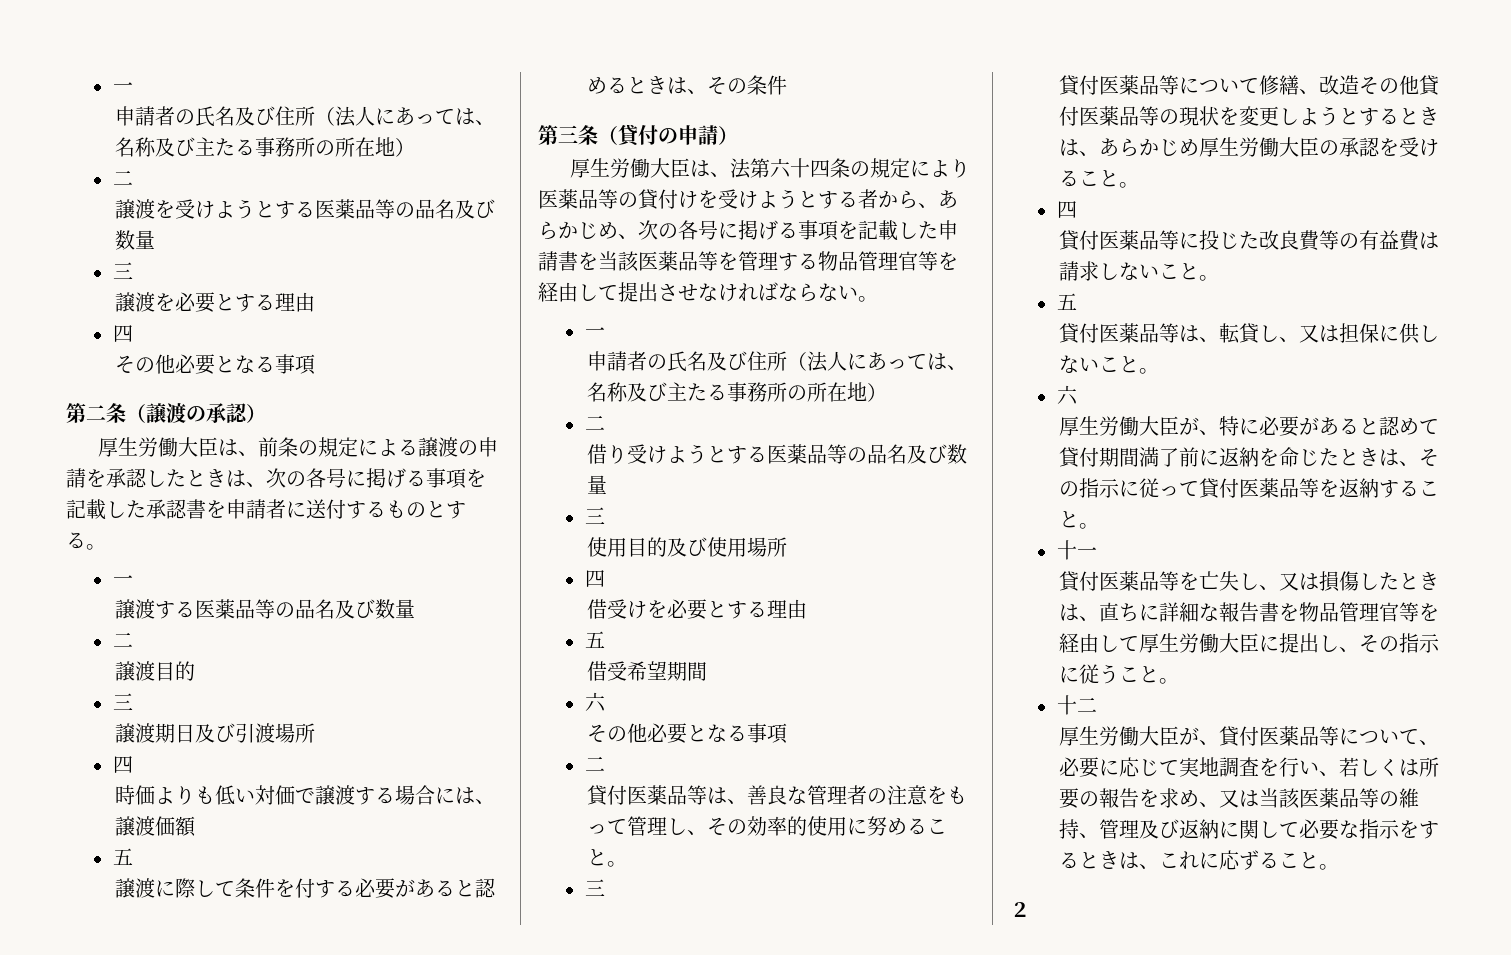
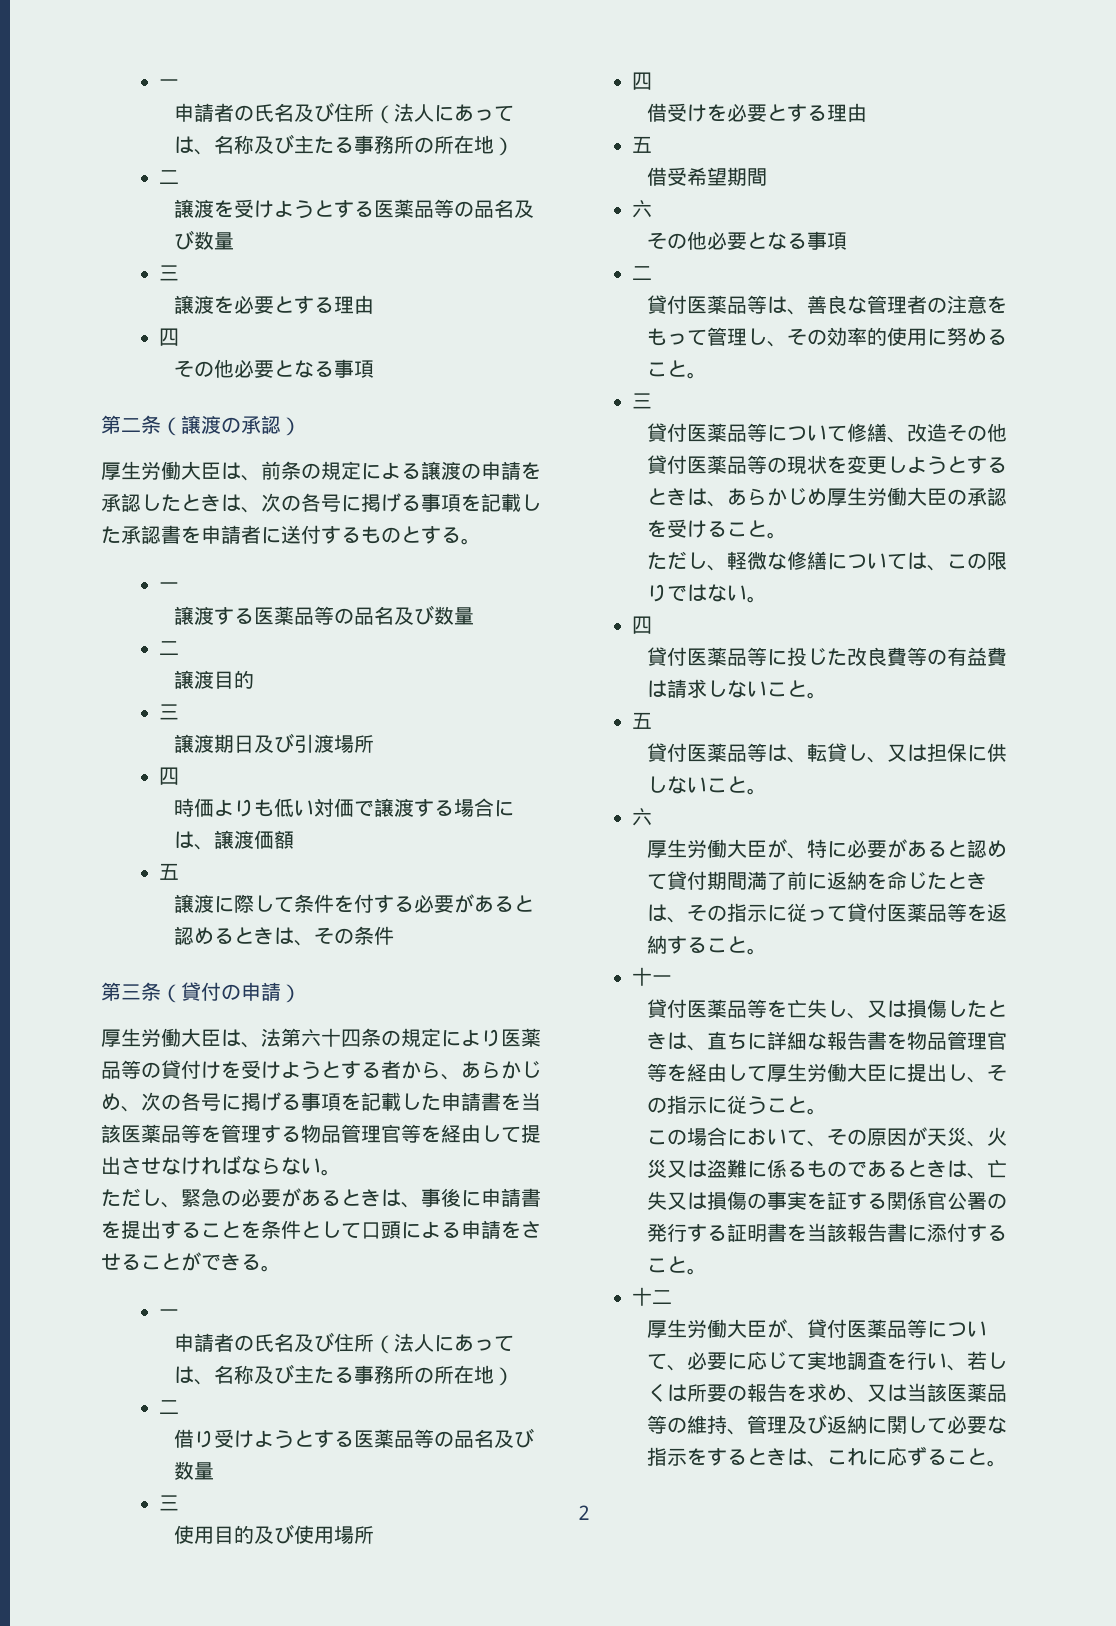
(878, 299) none -> [101,1188,541,1208] [101,1220,541,1239] [101,1252,281,1272] // ただし、緊急の必要があるときは、事後に申請書を提出することを条件として口頭による申請をさせることができる。
(1139, 185) none -> [646,551,1007,571] [646,584,767,603] // ただし、軽微な修繕については、この限りではない。
(1179, 681) none -> [646,1127,1007,1147] [646,1159,1007,1179] [646,1191,1007,1210] [646,1223,1007,1242] [646,1256,707,1275] // この場合において、その原因が天災、火災又は盗難に係るものであるときは、亡失又は損傷の事実を証する関係官公署の発行する証明書を当該報告書に添付すること。

